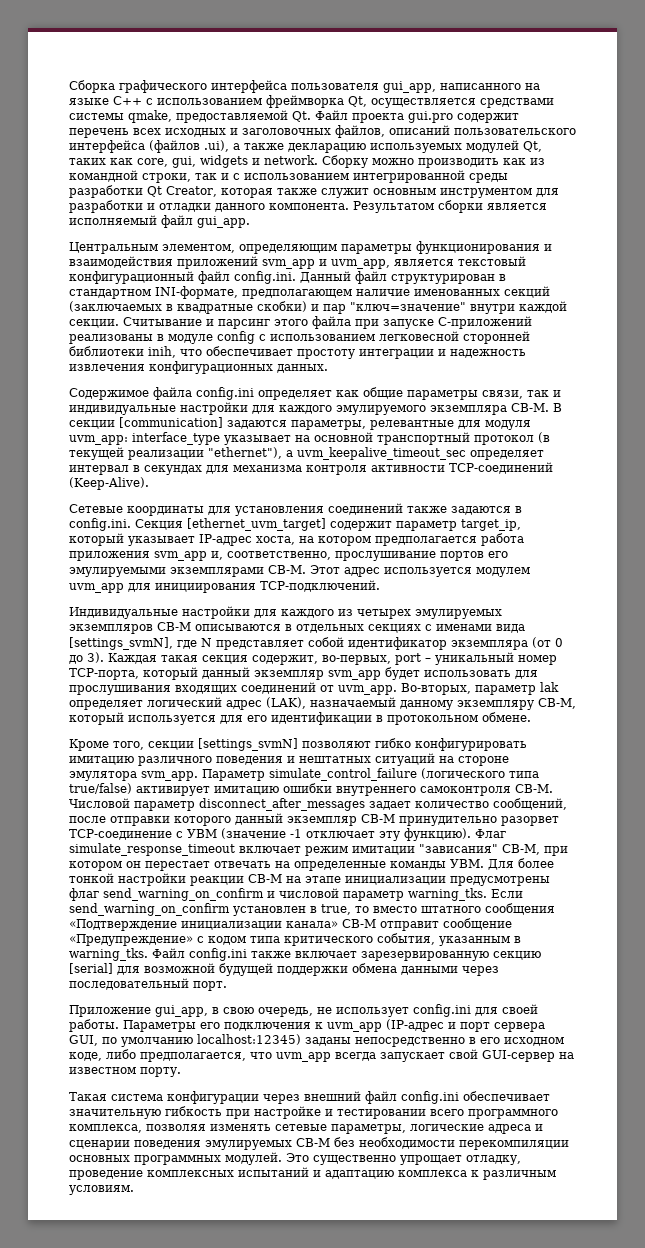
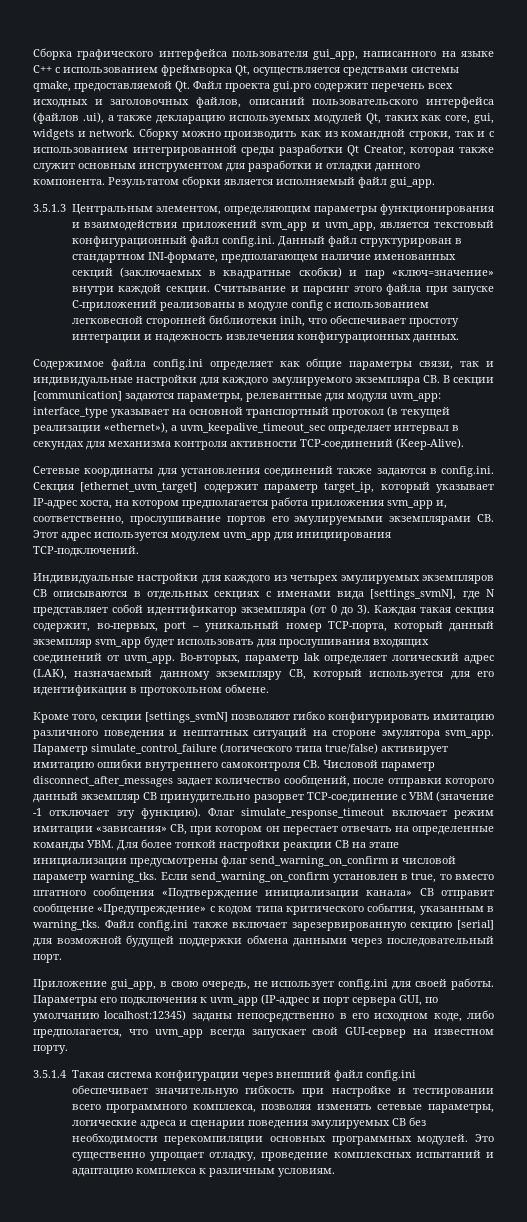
(250, 222) none -> [33,204,66,212] 3.5.1.3
[350,302,466,311] "ключ=значение" -> [392,270,494,276] «ключ=значение»
[511,403,549,412] СВ-М. -> [422,375,440,383] СВ.
[208,447,282,459] "ethernet"), -> [104,422,168,434] «ethernet»),
[268,565,306,574] СВ-М. -> [476,514,494,522] СВ.
[157,622,191,631] СВ-М -> [33,589,47,597] СВ
[538,698,576,709] СВ-М, -> [288,669,306,680] СВ,
[515,784,553,793] СВ-М. -> [303,760,320,768] СВ.
[361,814,395,823] СВ-М -> [143,792,158,800] СВ
[419,844,540,855] "зависания" СВ-М, -> [96,824,188,835] «зависания» СВ,
[248,874,282,883] СВ-М -> [335,840,349,848] СВ
[342,919,376,928] СВ-М -> [419,888,434,896] СВ
(181, 1072) none -> [33,1070,66,1078] 3.5.1.4
[296,1138,330,1147] СВ-М -> [391,1118,406,1126] СВ

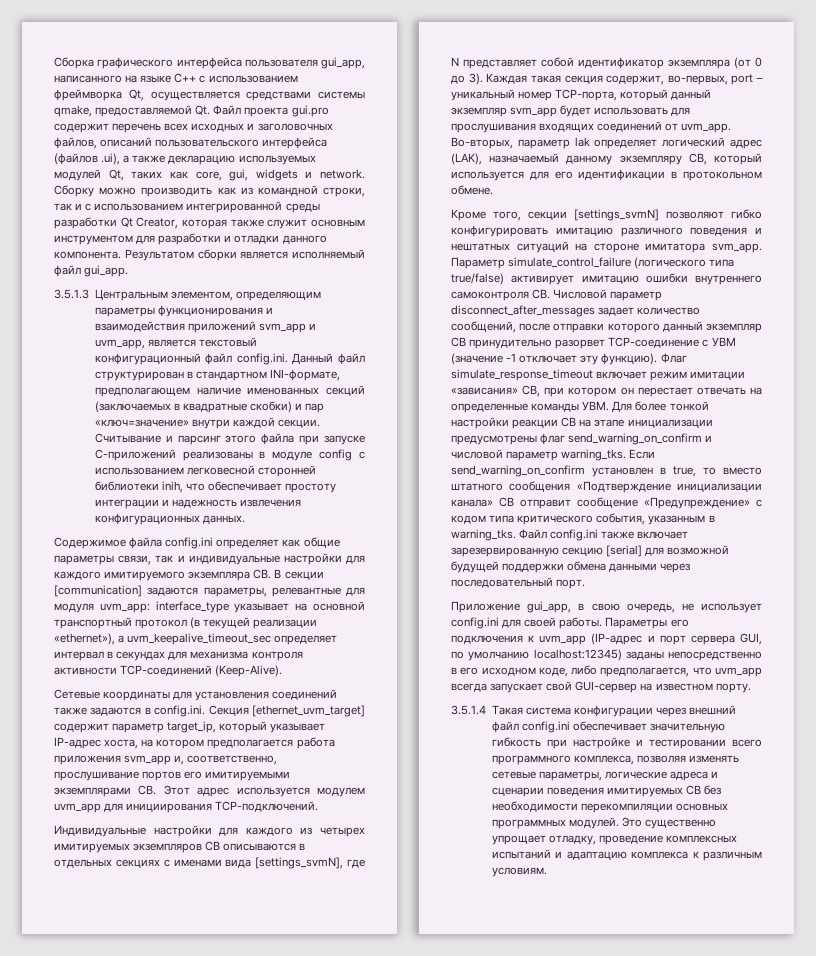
[271,377,352,386] эмулируемого -> [104,571,186,581] имитируемого
[294,516,384,525] эмулируемыми -> [205,771,291,781] имитируемыми
[340,575,420,584] эмулируемых -> [54,843,130,853] имитируемых
[381,730,440,739] эмулятора -> [645,243,706,253] имитатора
[310,1120,390,1129] эмулируемых -> [606,787,683,797] имитируемых

